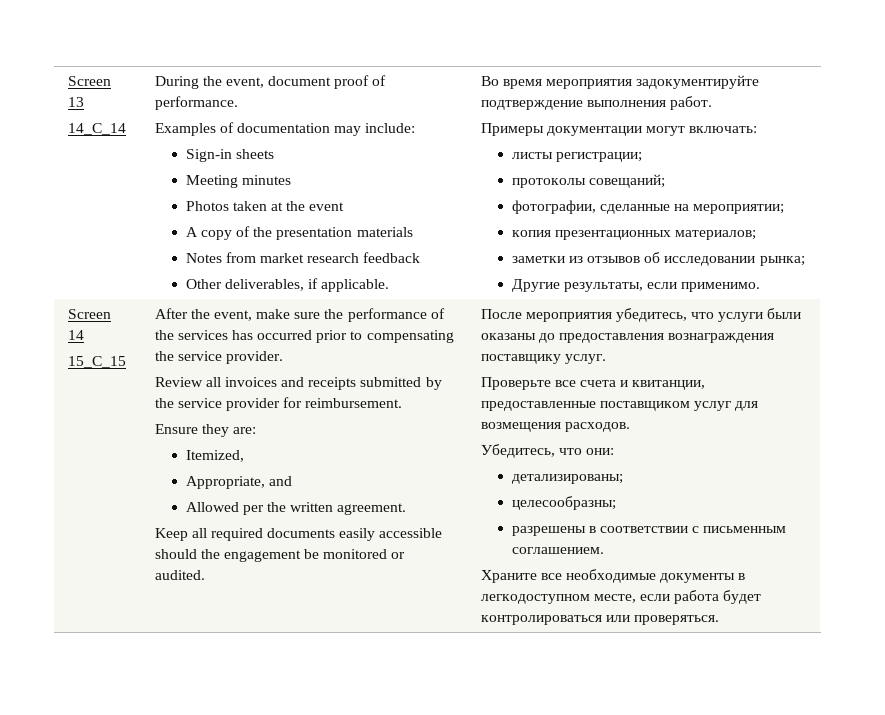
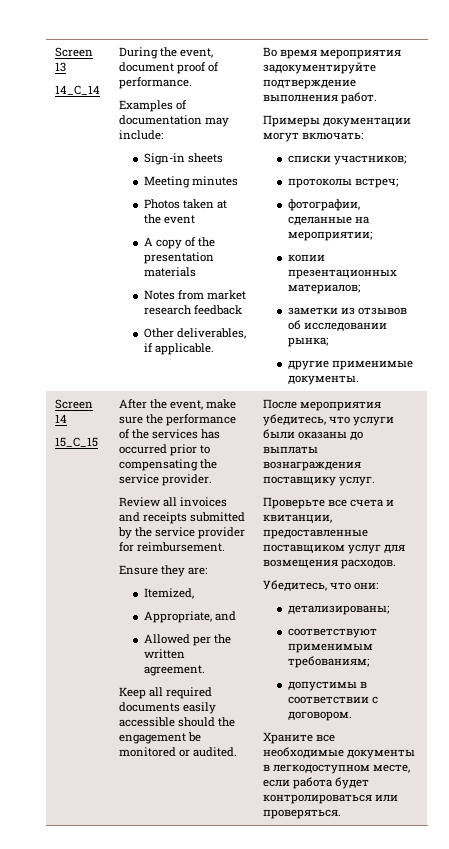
[511,152,642,162] листы регистрации; -> [287,155,406,165] списки участников;
[588,174,665,188] совещаний; -> [354,178,398,188] встреч;
[511,230,551,237] копия -> [287,254,325,262] копии
[511,279,761,292] Другие результаты, если применимо. -> [287,360,413,370] [287,375,359,385] другие применимые документы.
[558,333,664,343] предоставления -> [263,446,319,454] выплаты
[511,496,616,510] [511,526,586,536] целесообразны; // разрешены -> [287,628,377,638] [287,643,373,653] [287,656,369,668] [287,681,357,691] соответствуют применимым требованиям; // допустимы
[703,526,787,533] [511,547,604,554] письменным соглашением. -> [287,711,352,721] договором.

